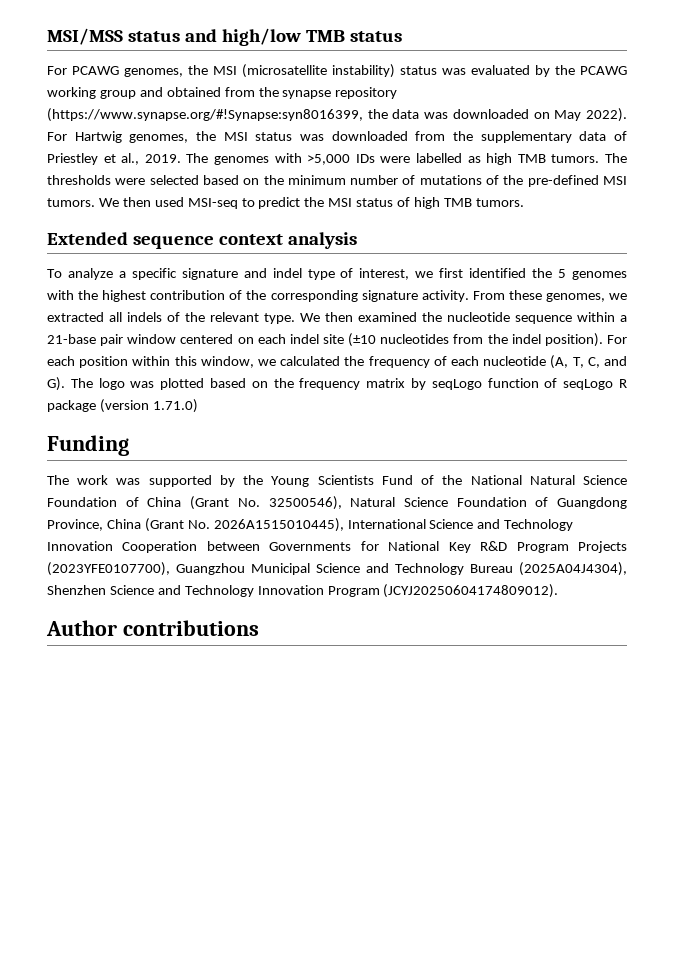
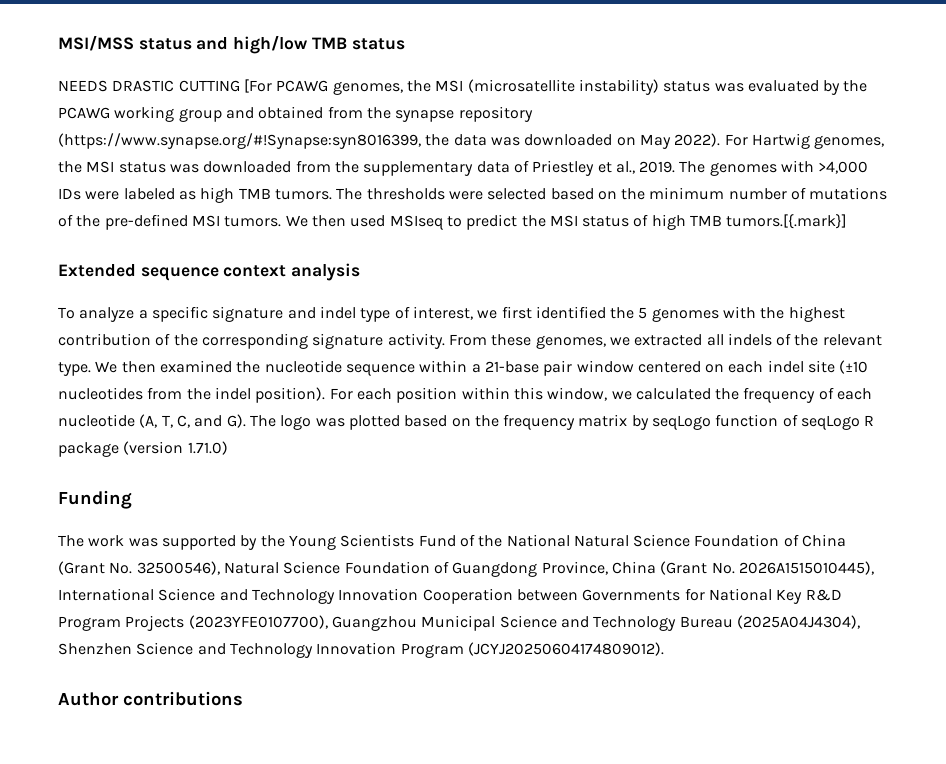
[47,66,67,75] For -> [58,79,272,93] NEEDS DRASTIC CUTTING [For
[307,154,351,165] >5,000 -> [818,161,869,174] >4,000
[416,153,463,163] labelled -> [123,188,175,200] labeled
[187,198,238,209] MSI-seq -> [389,215,443,230] MSIseq
[475,198,524,207] tumors. -> [726,214,848,229] tumors.[{.mark}]

